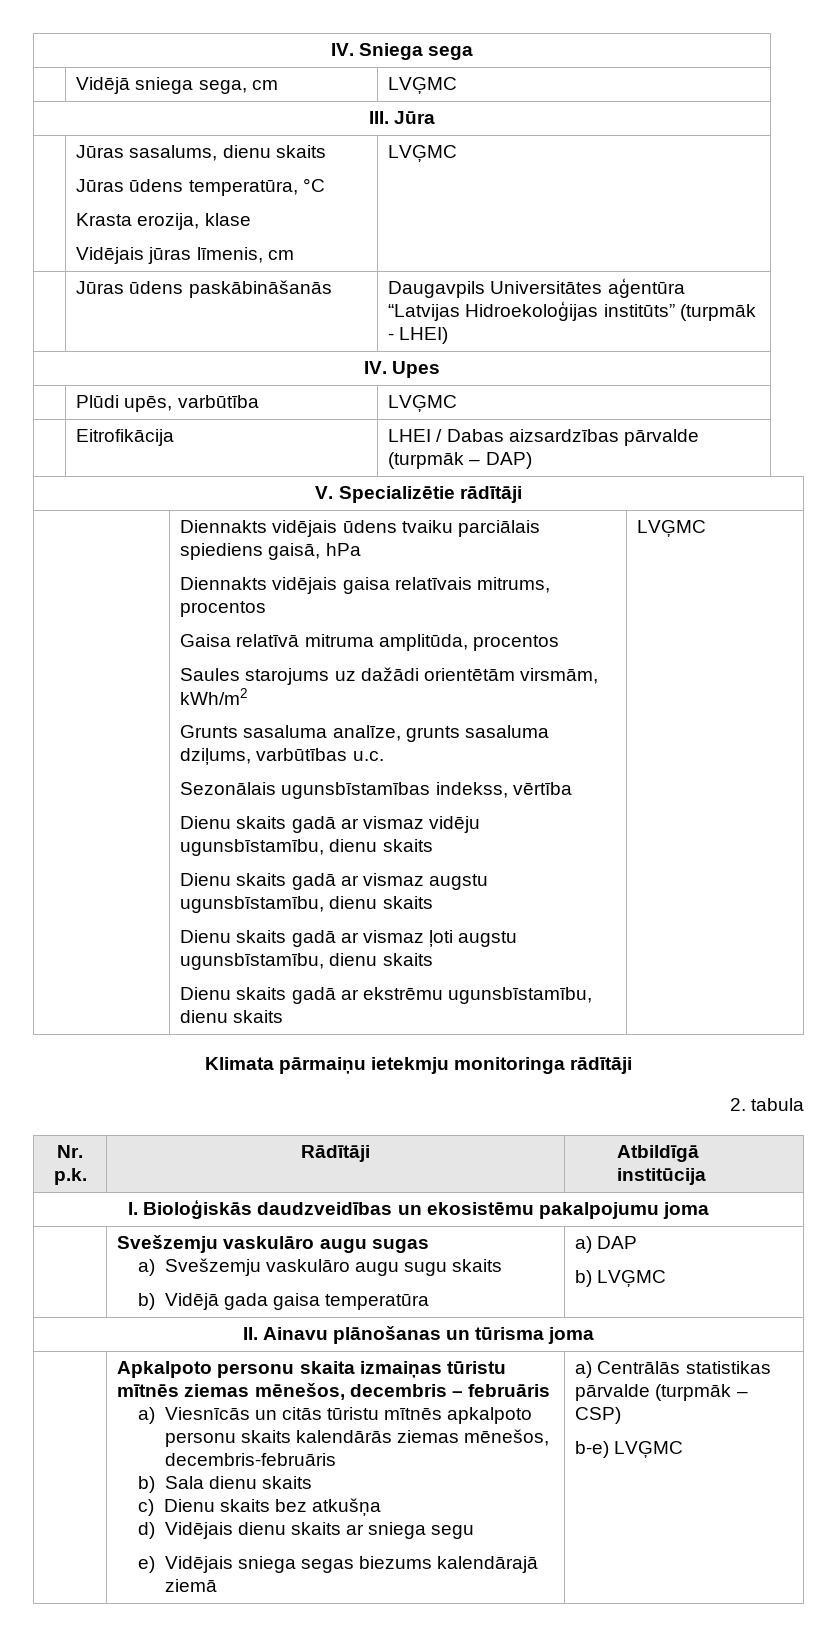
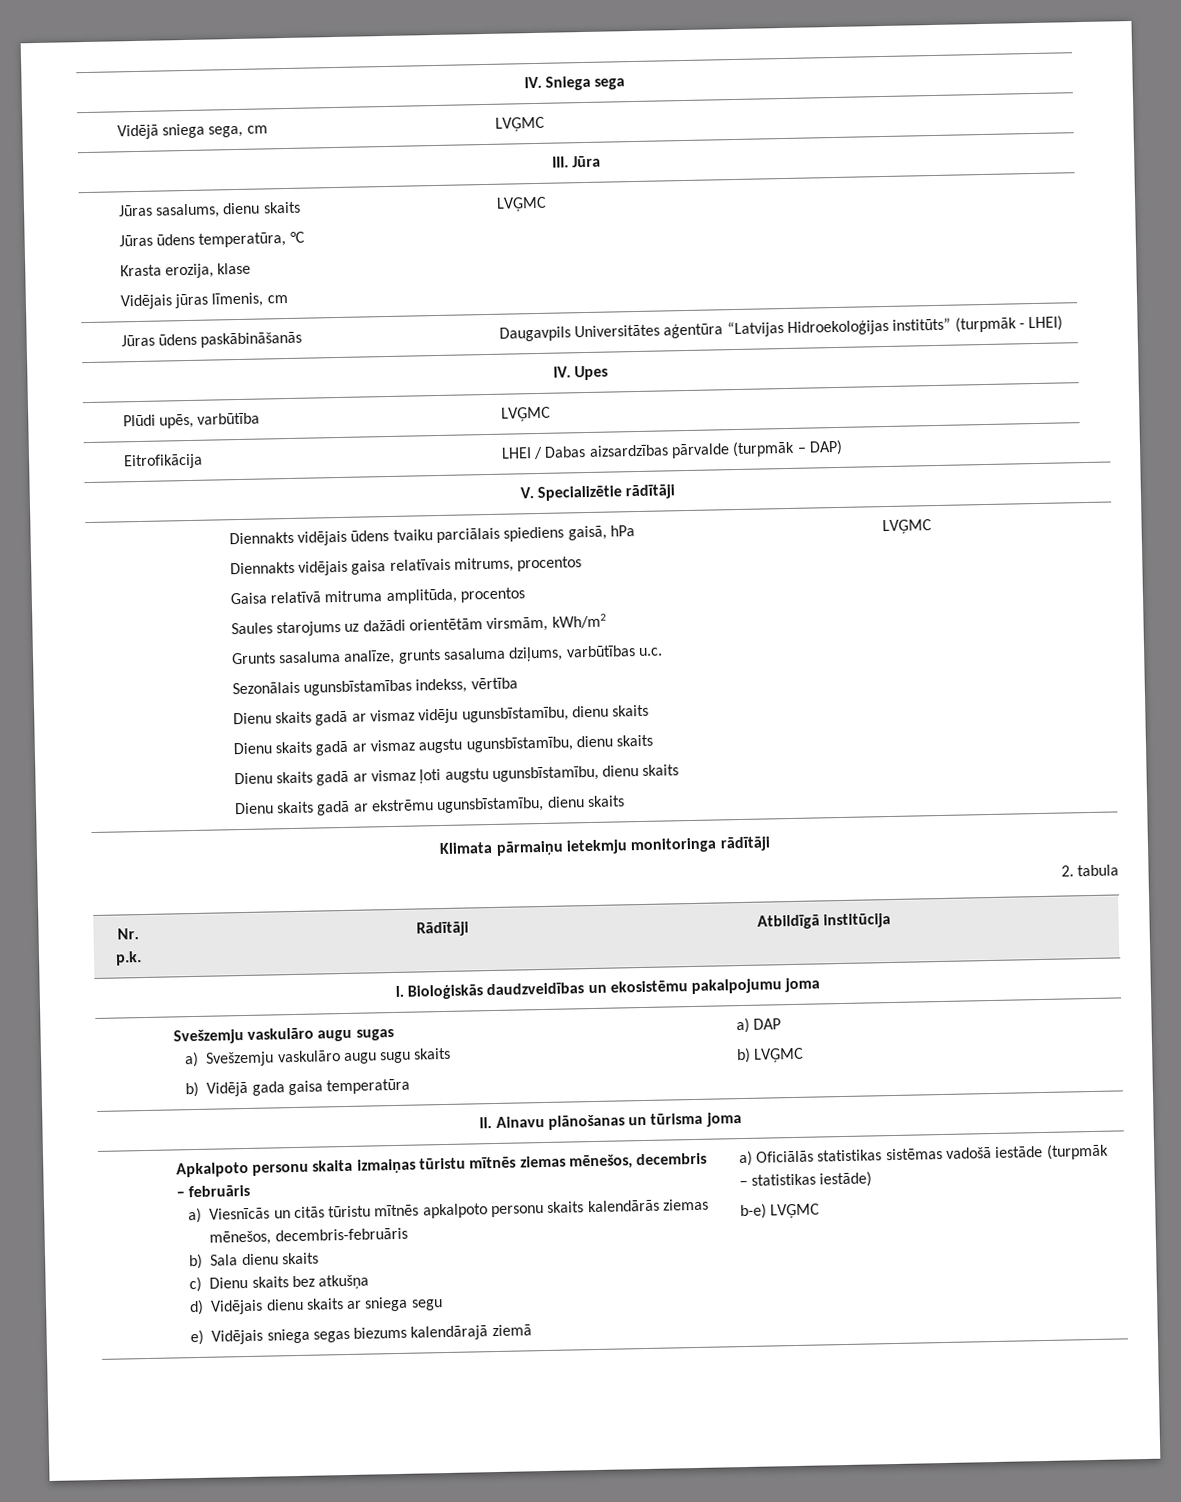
[597,1361,771,1374] [575,1384,748,1401] [575,1407,622,1424] Centrālās statistikas pārvalde (turpmāk – CSP) -> [755,1143,1109,1163] [738,1171,873,1188] Oficiālās statistikas sistēmas vadošā iestāde (turpmāk – statistikas iestāde)

